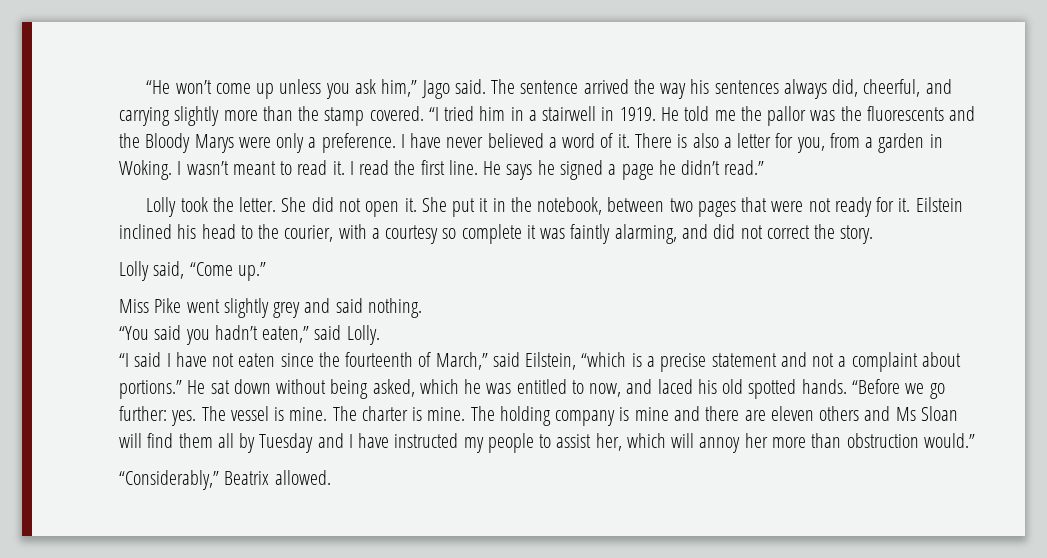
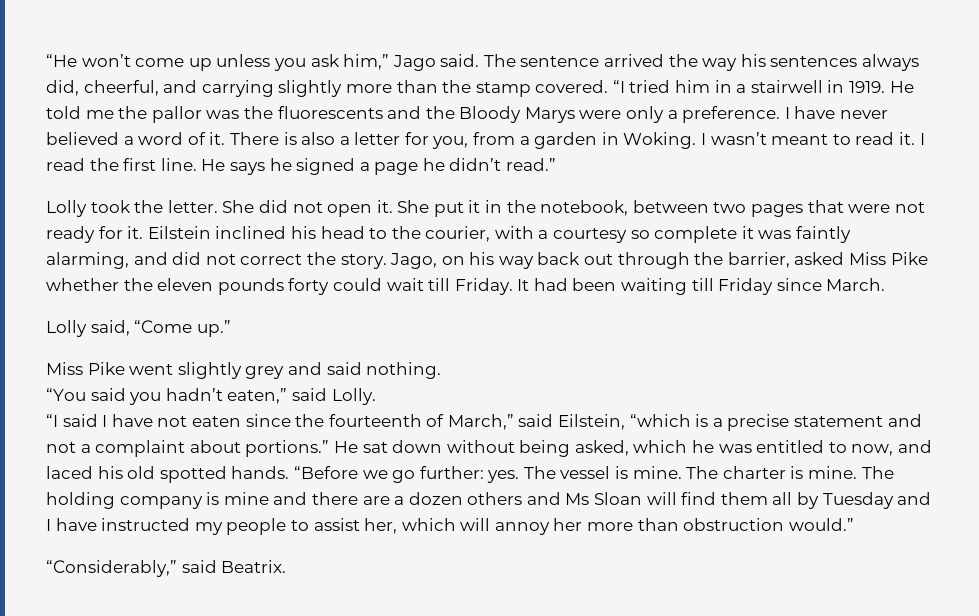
(874, 234) none -> [390,252,928,269] [46,278,886,295] Jago, on his way back out through the barrier, asked Miss Pike whether the eleven pounds forty could wait till Friday. It had been waiting till Friday since March.
[770,406,814,421] eleven -> [394,492,463,505] a dozen
[224,470,331,485] Beatrix allowed. -> [181,560,287,573] said Beatrix.

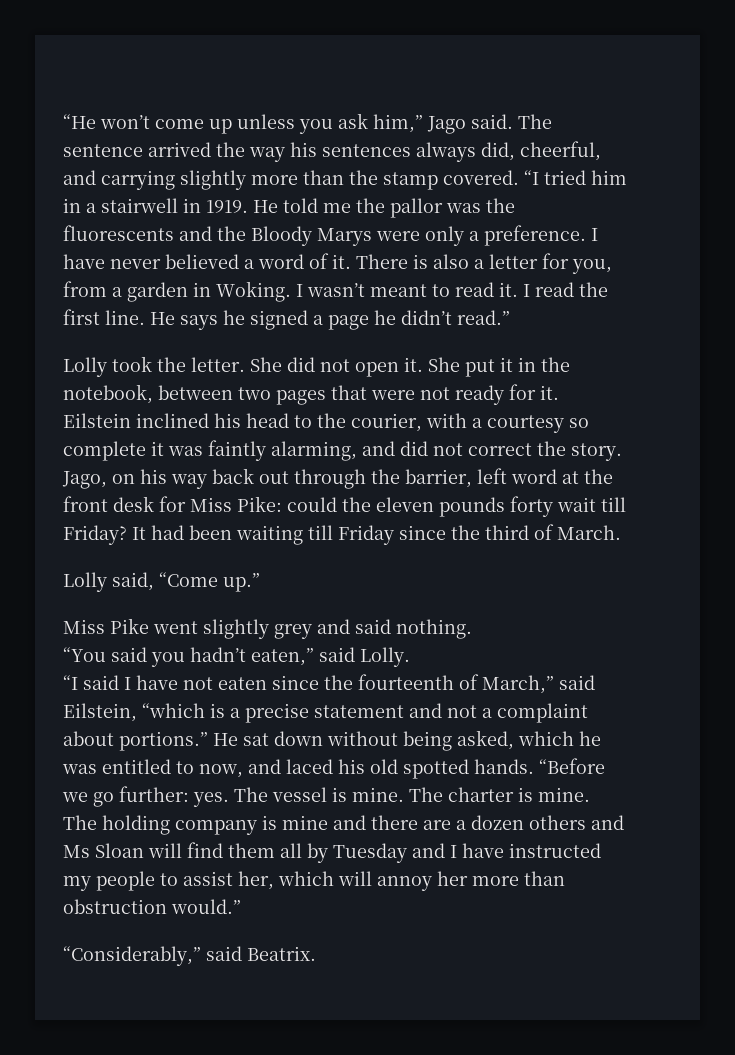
[794,252,928,265] [46,278,119,291] asked Miss Pike whether -> [477,468,613,484] [63,496,337,512] left word at the front desk for Miss Pike: could
[332,278,382,291] could -> (553, 506) none
[454,278,513,295] Friday. -> [63,525,127,545] Friday?
(822, 284) none -> [451,524,554,540] the third of

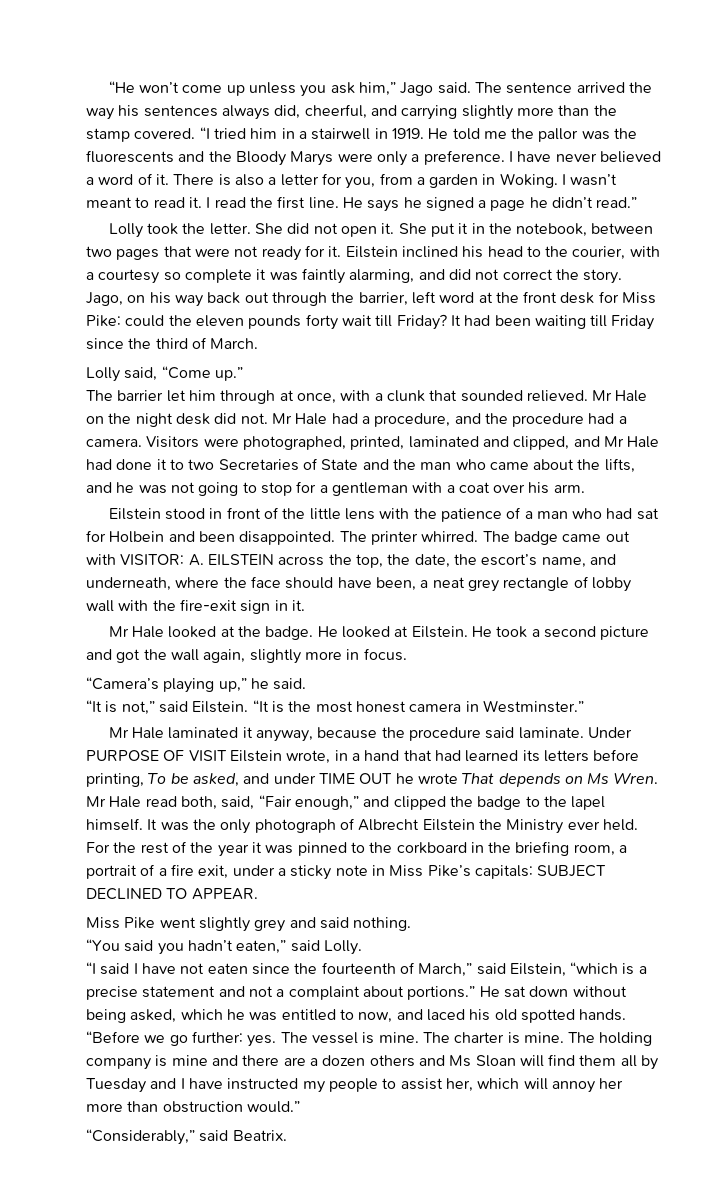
(260, 582) none -> [86,390,648,404] [86,413,627,427] [86,436,660,450] [86,458,635,473] [86,481,585,496] [108,507,659,522] [86,530,630,545] [86,554,616,568] [86,576,631,592] [86,599,305,614] [108,626,650,640] [86,648,407,664] [86,677,307,693] [86,700,584,715] [108,727,632,742] [86,749,640,764] [86,773,659,787] [86,795,606,810] [86,818,638,834] [86,841,628,857] [86,864,607,880] [86,888,258,900] // The barrier let him through at once, with a clunk that sounded relieved. Mr Hale on the night desk did not. Mr Hale had a procedure, and the procedure had a camera. Visitors were photographed, printed, laminated and clipped, and Mr Hale had done it to two Secretaries of State and the man who came about the lifts, and he was not going to stop for a gentleman with a coat over his arm. // Eilstein stood in front of the little lens with the patience of a man who had sat for Holbein and been disappointed. The printer whirred. The badge came out with VISITOR: A. EILSTEIN across the top, the date, the escort’s name, and underneath, where the face should have been, a neat grey rectangle of lobby wall with the fire-exit sign in it. // Mr Hale looked at the badge. He looked at Eilstein. He took a second picture and got the wall again, slightly more in focus. // “Camera’s playing up,” he said. // “It is not,” said Eilstein. “It is the most honest camera in Westminster.” // Mr Hale laminated it anyway, because the procedure said laminate. Under PURPOSE OF VISIT Eilstein wrote, in a hand that had learned its letters before printing, To be asked, and under TIME OUT he wrote That depends on Ms Wren. Mr Hale read both, said, “Fair enough,” and clipped the badge to the lapel himself. It was the only photograph of Albrecht Eilstein the Ministry ever held. For the rest of the year it was pinned to the corkboard in the briefing room, a portrait of a fire exit, under a sticky note in Miss Pike’s capitals: SUBJECT DECLINED TO APPEAR.

